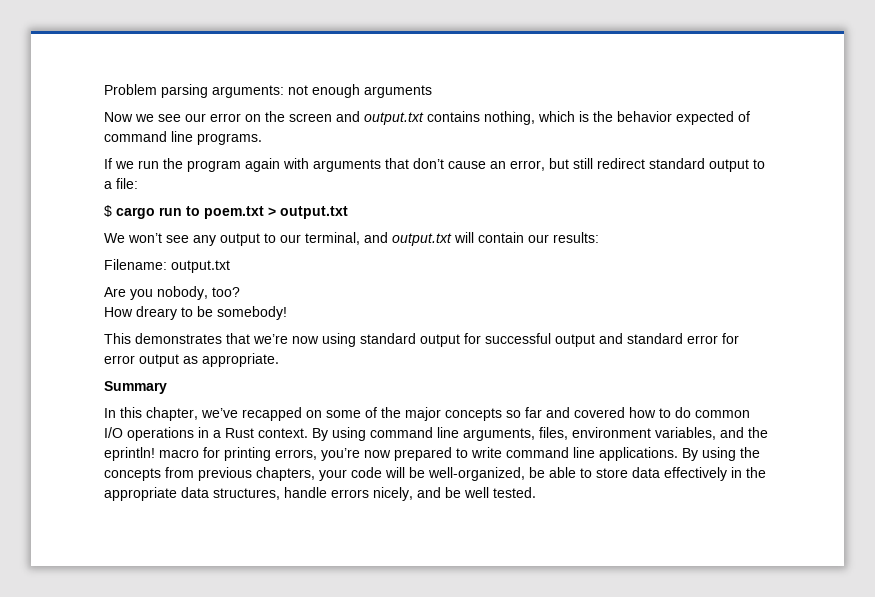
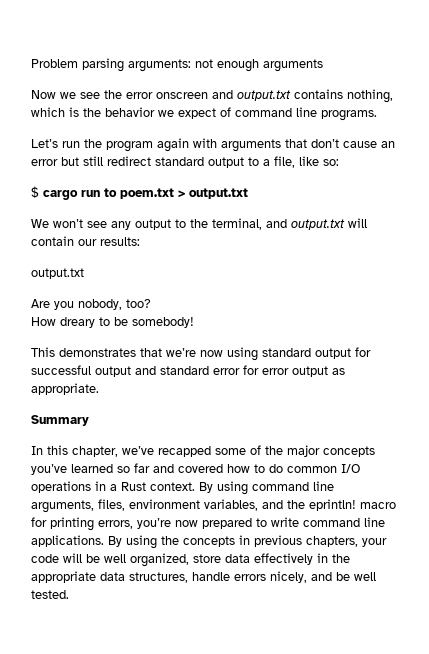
[185,111,332,122] our error on the screen -> [104,90,208,99] the error onscreen
[676,111,734,125] expected -> [158,108,216,119] we expect
[104,158,134,169] If we -> [31,139,58,148] Let’s
[510,160,545,171] error, -> [31,159,58,166] error
[116,178,138,189] file: -> [274,156,339,168] file, like so:
[280,234,301,243] our -> [190,219,208,228] the
[104,259,167,270] Filename: -> (140, 241) none
[306,410,322,418] on -> (211, 451) none
(502, 414) none -> [31,464,113,475] you’ve learned
[165,467,194,478] from -> [239,535,250,545] in
[428,467,592,481] well-organized, be able to -> [104,553,189,567] well organized,

